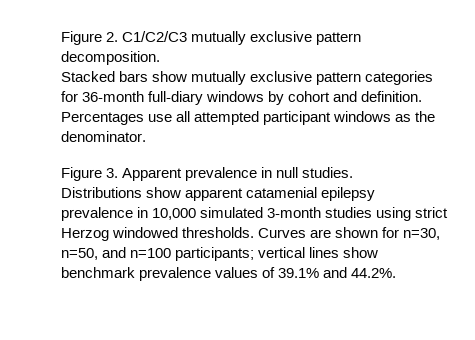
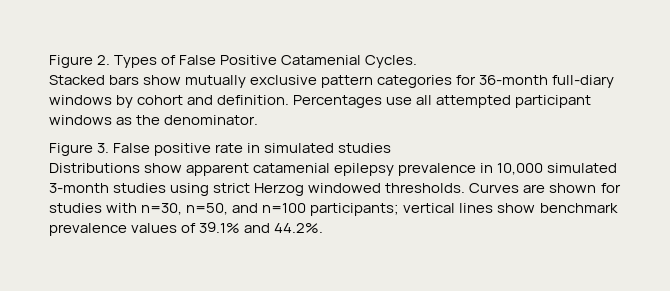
[122,31,362,45] [61,51,160,65] C1/C2/C3 mutually exclusive pattern decomposition. -> [114,55,418,68] Types of False Positive Catamenial Cycles.
[122,167,354,181] Apparent prevalence in null studies. -> [113,143,392,156] False positive rate in simulated studies
(400, 232) none -> [49,203,138,213] studies with

